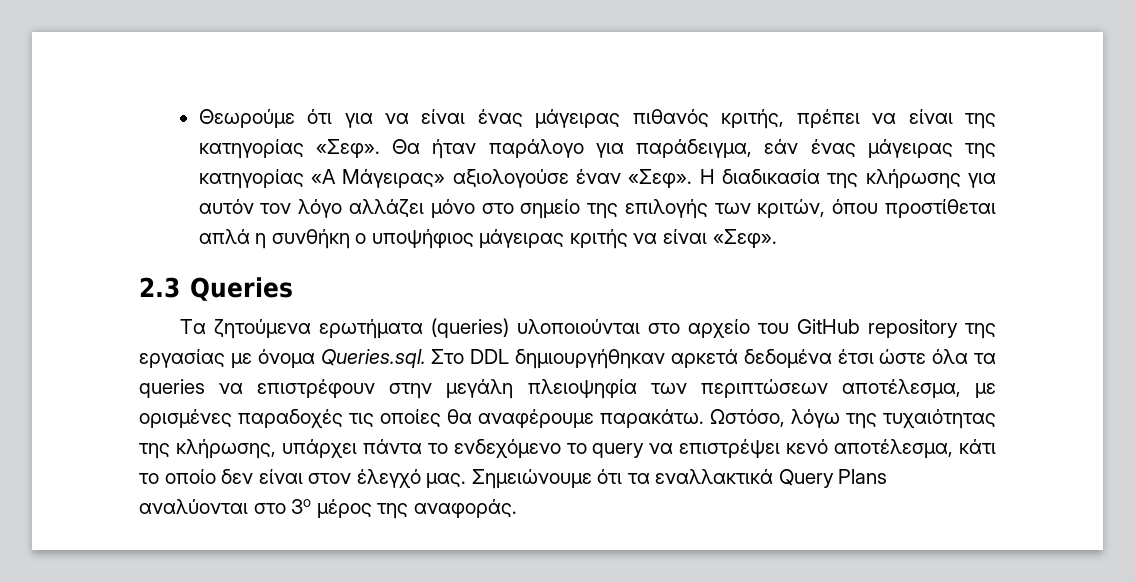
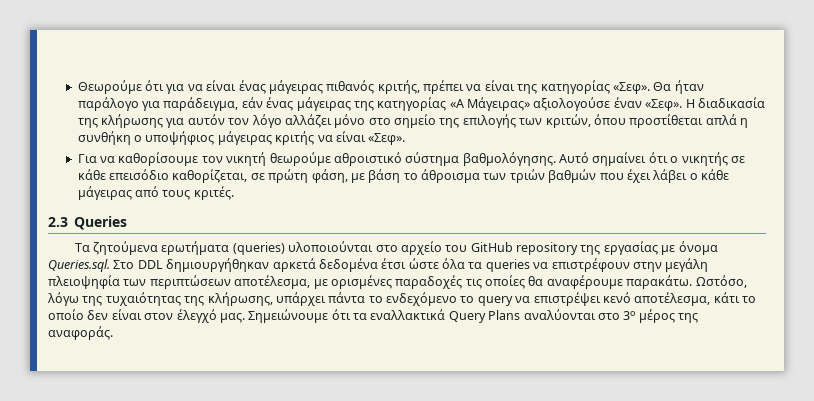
(777, 238) none -> [77,152,745,166] [77,169,730,183] [77,186,234,200] // Για να καθορίσουμε τον νικητή θεωρούμε αθροιστικό σύστημα βαθμολόγησης. Αυτό σημαίνει ότι ο νικητής σε κάθε επεισόδιο καθορίζεται, σε πρώτη φάση, με βάση το άθροισμα των τριών βαθμών που έχει λάβει ο κάθε μάγειρας από τους κριτές.

